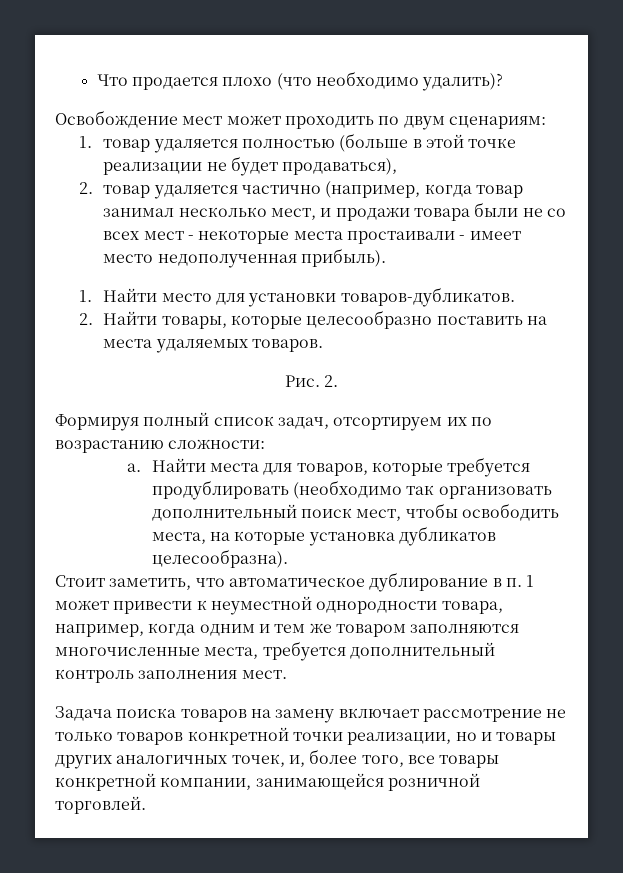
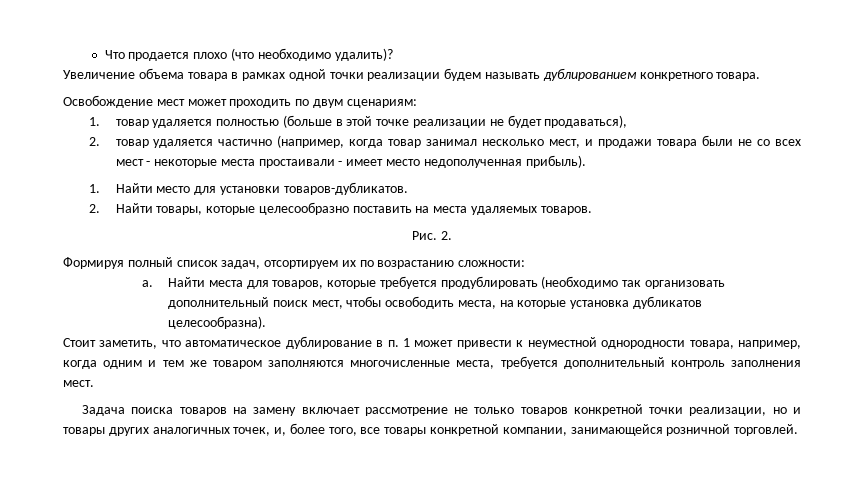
(504, 82) none -> [63,68,761,81] // Увеличение объема товара в рамках одной точки реализации будем называть дублированием конкретного товара.

